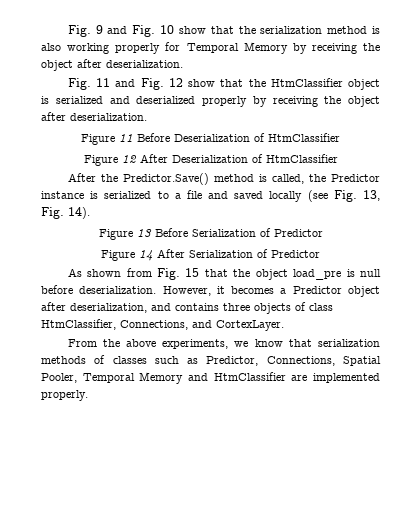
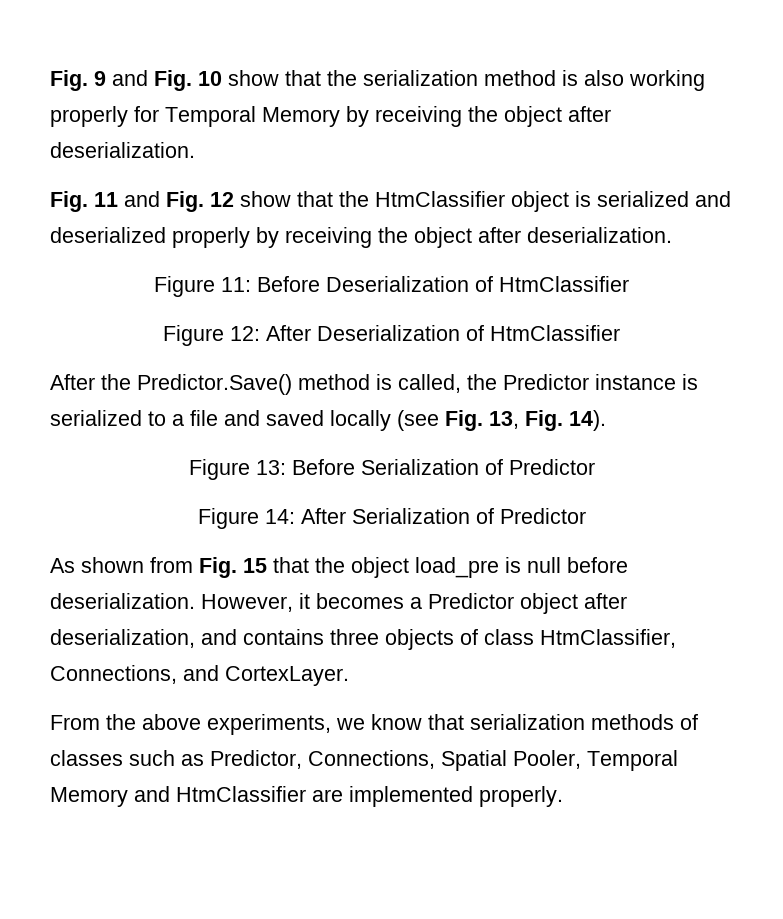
[119,134,133,142] 11 -> [221,277,251,292] 11:
[121,155,137,163] 12 -> [230,326,260,341] 12:
[136,229,152,237] 13 -> [255,460,286,475] 13:
[139,250,153,261] 14 -> [264,509,295,524] 14:

